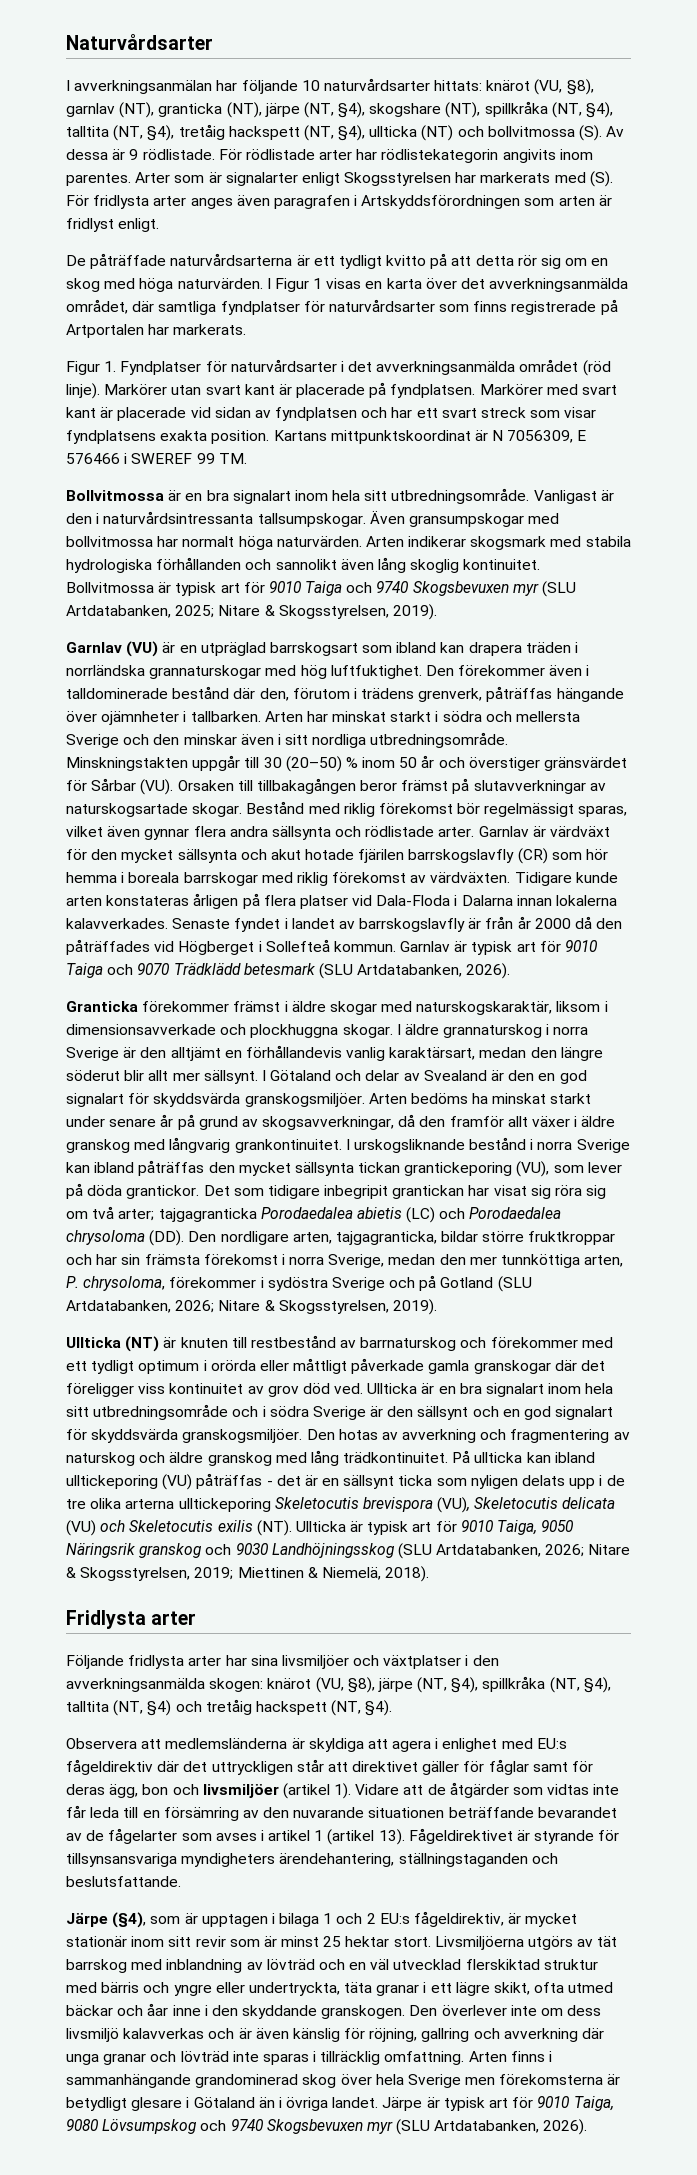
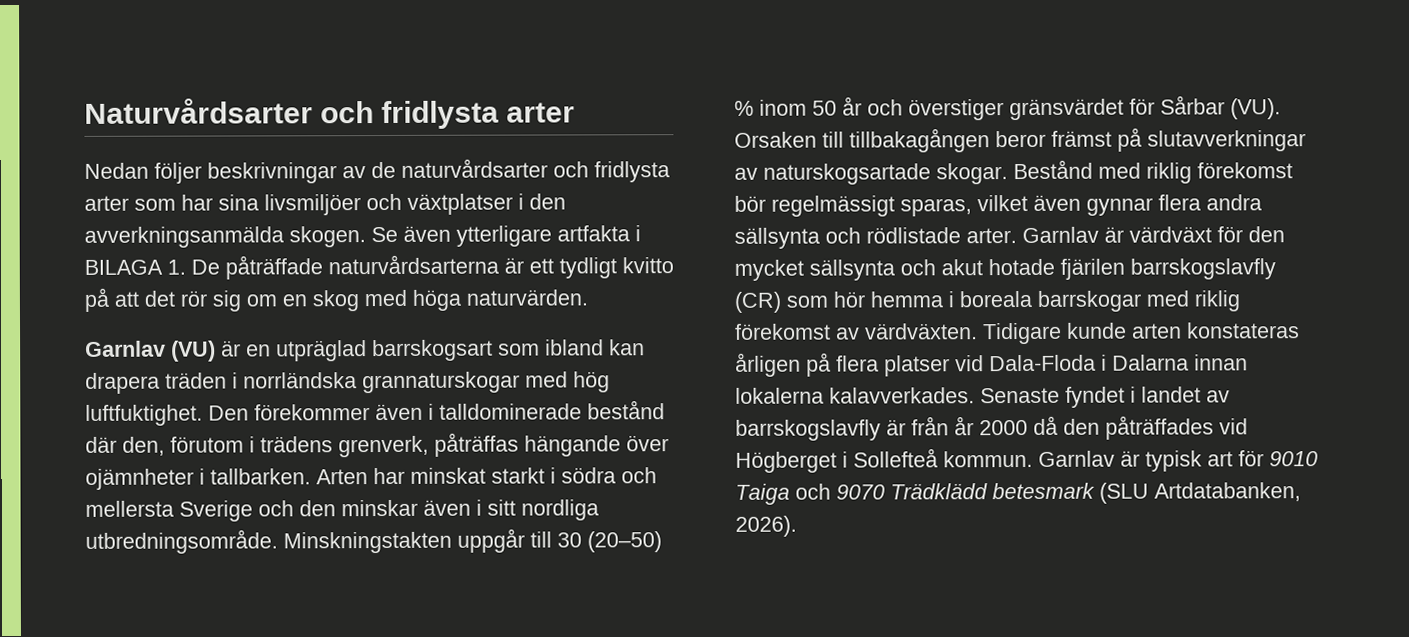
[66,78,594,95] [66,101,614,118] [66,124,625,141] [66,149,593,163] [66,171,613,187] [66,195,612,209] [66,218,160,232] // I avverkningsanmälan har följande 10 naturvårdsarter hittats: knärot (VU, §8), garnlav (NT), granticka (NT), järpe (NT, §4), skogshare (NT), spillkråka (NT, §4), talltita (NT, §4), tretåig hackspett (NT, §4), ullticka (NT) och bollvitmossa (S). Av dessa är 9 rödlistade. För rödlistade arter har rödlistekategorin angivits inom parentes. Arter som är signalarter enligt Skogsstyrelsen har markerats med (S). För fridlysta arter anges även paragrafen i Artskyddsförordningen som arten är fridlyst enligt. // -> [320,100,576,130] [84,158,670,184] [84,193,566,216] [84,225,641,248] [84,259,186,275] och fridlysta arter // Nedan följer beskrivningar av de naturvårdsarter och fridlysta arter som har sina livsmiljöer och växtplatser i den avverkningsanmälda skogen. Se även ytterligare artfakta i BILAGA 1.
[475,255,514,266] detta -> [144,290,175,307] det
[266,278,629,292] [66,299,618,315] [66,324,247,338] [66,359,611,376] [66,382,618,399] [66,407,597,421] [66,430,587,444] [66,453,247,464] [66,488,614,504] [66,510,560,527] [66,536,631,550] [66,557,541,573] [66,581,577,597] [66,604,437,620] I Figur 1 visas en karta över det avverkningsanmälda området, där samtliga fyndplatser för naturvårdsarter som finns registrerade på Artportalen har markerats. // Figur 1. Fyndplatser för naturvårdsarter i det avverkningsanmälda området (röd linje). Markörer utan svart kant är placerade på fyndplatsen. Markörer med svart kant är placerade vid sidan av fyndplatsen och har ett svart streck som visar fyndplatsens exakta position. Kartans mittpunktskoordinat är N 7056309, E 576466 i SWEREF 99 TM. // Bollvitmossa är en bra signalart inom hela sitt utbredningsområde. Vanligast är den i naturvårdsintressanta tallsumpskogar. Även gransumpskogar med bollvitmossa har normalt höga naturvärden. Arten indikerar skogsmark med stabila hydrologiska förhållanden och sannolikt även lång skoglig kontinuitet. Bollvitmossa är typisk art för 9010 Taiga och 9740 Skogsbevuxen myr (SLU Artdatabanken, 2025; Nitare & Skogsstyrelsen, 2019). -> (588, 297) none
[66,1001,608,1015] [66,1024,589,1038] [66,1045,603,1061] [66,1070,587,1084] [66,1093,592,1107] [66,1114,616,1130] [66,1137,630,1153] [66,1160,622,1177] [66,1183,607,1199] [66,1206,562,1223] [66,1230,616,1246] [66,1254,624,1268] [66,1275,532,1292] [66,1299,437,1315] [66,1335,613,1352] [66,1358,606,1374] [66,1383,614,1397] [66,1404,614,1420] [66,1429,630,1443] [66,1450,595,1466] [66,1473,625,1490] [66,1497,616,1513] [66,1520,575,1536] [66,1543,631,1559] [66,1566,430,1582] [66,1610,197,1629] [66,1655,499,1669] [66,1676,611,1693] [66,1699,393,1716] [66,1738,567,1752] [66,1759,594,1775] [66,1782,620,1799] [66,1805,617,1821] [66,1828,620,1845] [66,1853,558,1867] [66,1876,181,1887] [66,1911,578,1928] [66,1936,618,1950] [66,1959,598,1973] [66,1982,614,1996] [66,2003,602,2019] [66,2028,605,2042] [66,2051,553,2065] [66,2074,621,2088] [66,2096,614,2111] [66,2119,588,2135] // Granticka förekommer främst i äldre skogar med naturskogskaraktär, liksom i dimensionsavverkade och plockhuggna skogar. I äldre grannaturskog i norra Sverige är den alltjämt en förhållandevis vanlig karaktärsart, medan den längre söderut blir allt mer sällsynt. I Götaland och delar av Svealand är den en god signalart för skyddsvärda granskogsmiljöer. Arten bedöms ha minskat starkt under senare år på grund av skogsavverkningar, då den framför allt växer i äldre granskog med långvarig grankontinuitet. I urskogsliknande bestånd i norra Sverige kan ibland påträffas den mycket sällsynta tickan grantickeporing (VU), som lever på döda grantickor. Det som tidigare inbegripit grantickan har visat sig röra sig om två arter; tajgagranticka Porodaedalea abietis (LC) och Porodaedalea chrysoloma (DD). Den nordligare arten, tajgagranticka, bildar större fruktkroppar och har sin främsta förekomst i norra Sverige, medan den mer tunnköttiga arten, P. chrysoloma, förekommer i sydöstra Sverige och på Gotland (SLU Artdatabanken, 2026; Nitare & Skogsstyrelsen, 2019). // Ullticka (NT) är knuten till restbestånd av barrnaturskog och förekommer med ett tydligt optimum i orörda eller måttligt påverkade gamla granskogar där det föreligger viss kontinuitet av grov död ved. Ullticka är en bra signalart inom hela sitt utbredningsområde och i södra Sverige är den sällsynt och en god signalart för skyddsvärda granskogsmiljöer. Den hotas av avverkning och fragmentering av naturskog och äldre granskog med lång trädkontinuitet. På ullticka kan ibland ulltickeporing (VU) påträffas - det är en sällsynt ticka som nyligen delats upp i de tre olika arterna ulltickeporing Skeletocutis brevispora (VU), Skeletocutis delicata (VU) och Skeletocutis exilis (NT). Ullticka är typisk art för 9010 Taiga, 9050 Näringsrik granskog och 9030 Landhöjningsskog (SLU Artdatabanken, 2026; Nitare & Skogsstyrelsen, 2019; Miettinen & Niemelä, 2018). // Fridlysta arter // Följande fridlysta arter har sina livsmiljöer och växtplatser i den avverkningsanmälda skogen: knärot (VU, §8), järpe (NT, §4), spillkråka (NT, §4), talltita (NT, §4) och tretåig hackspett (NT, §4). // Observera att medlemsländerna är skyldiga att agera i enlighet med EU:s fågeldirektiv där det uttryckligen står att direktivet gäller för fåglar samt för deras ägg, bon och livsmiljöer (artikel 1). Vidare att de åtgärder som vidtas inte får leda till en försämring av den nuvarande situationen beträffande bevarandet av de fågelarter som avses i artikel 1 (artikel 13). Fågeldirektivet är styrande för tillsynsansvariga myndigheters ärendehantering, ställningstaganden och beslutsfattande. // Järpe (§4), som är upptagen i bilaga 1 och 2 EU:s fågeldirektiv, är mycket stationär inom sitt revir som är minst 25 hektar stort. Livsmiljöerna utgörs av tät barrskog med inblandning av lövträd och en väl utvecklad flerskiktad struktur med bärris och yngre eller undertryckta, täta granar i ett lägre skikt, ofta utmed bäckar och åar inne i den skyddande granskogen. Den överlever inte om dess livsmiljö kalavverkas och är även känslig för röjning, gallring och avverkning där unga granar och lövträd inte sparas i tillräcklig omfattning. Arten finns i sammanhängande grandominerad skog över hela Sverige men förekomsterna är betydligt glesare i Götaland än i övriga landet. Järpe är typisk art för 9010 Taiga, 9080 Lövsumpskog och 9740 Skogsbevuxen myr (SLU Artdatabanken, 2026). -> (797, 526) none

